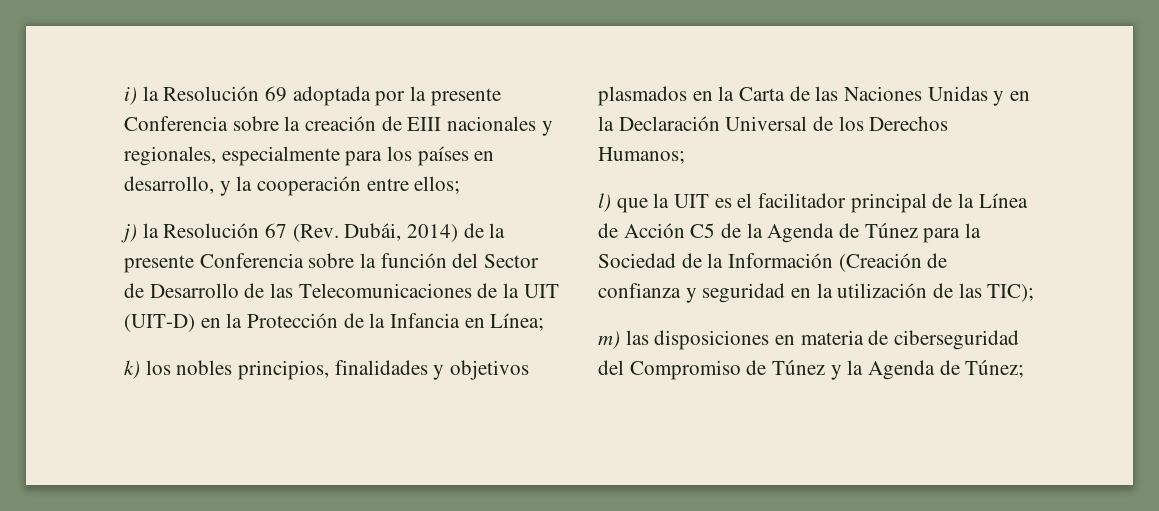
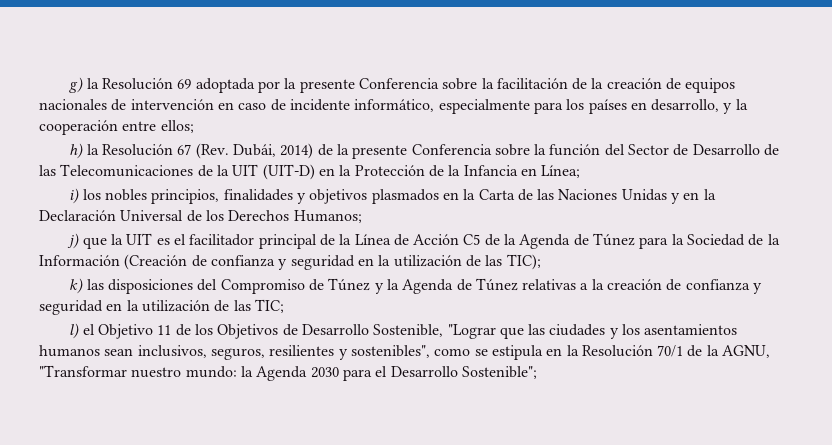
[124,87,137,105] i) -> [69,77,84,93] g)
[305,116,553,136] [124,146,216,166] creación de EIII nacionales y regionales, -> [496,78,736,93] [39,99,435,112] facilitación de la creación de equipos nacionales de intervención en caso de incidente informático,
[121,224,137,243] j) -> [69,143,84,159] h)
[124,360,140,379] k) -> [69,188,80,204] i)
[598,193,611,212] l) -> [67,233,80,249] j)
[598,331,620,349] m) -> [69,278,84,294] k)
[775,330,1020,350] en materia de ciberseguridad -> (193, 286) none
[965,360,1025,378] Túnez; -> [475,278,763,294] [39,299,284,315] [69,323,738,339] [39,345,771,360] [39,365,537,381] Túnez relativas a la creación de confianza y seguridad en la utilización de las TIC; // l) el Objetivo 11 de los Objetivos de Desarrollo Sostenible, "Lograr que las ciudades y los asentamientos humanos sean inclusivos, seguros, resilientes y sostenibles", como se estipula en la Resolución 70/1 de la AGNU, "Transformar nuestro mundo: la Agenda 2030 para el Desarrollo Sostenible";

